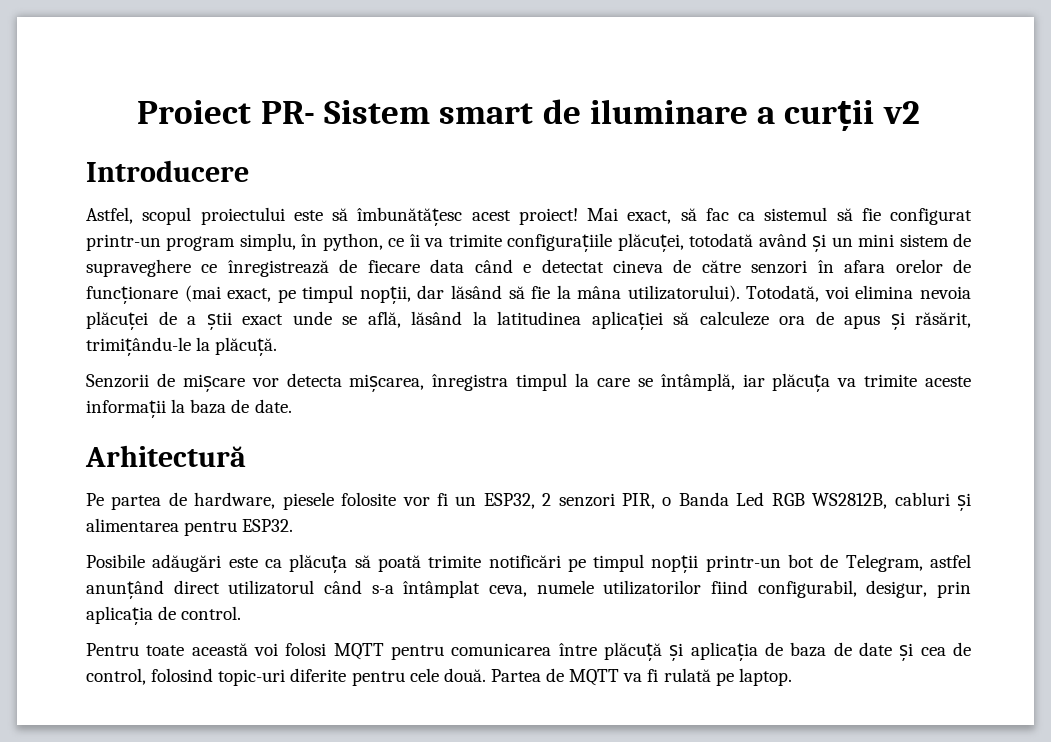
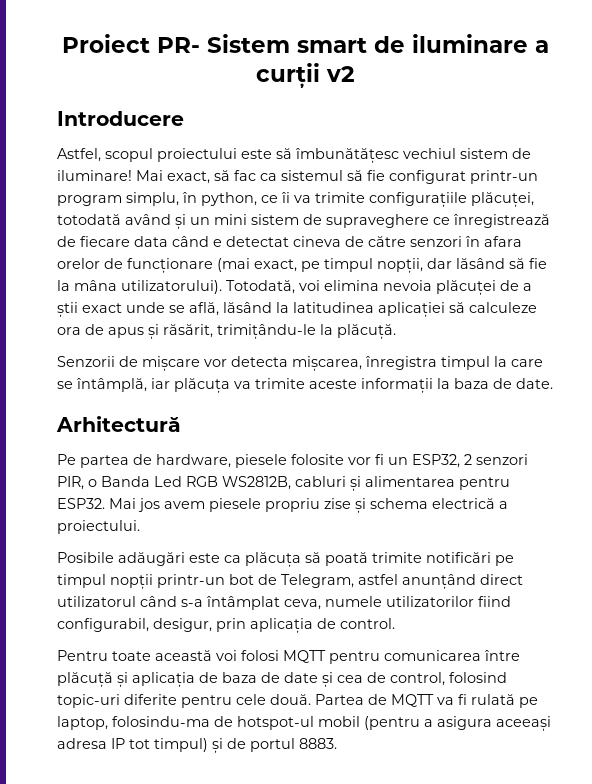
[471,208,578,225] acest proiect! -> [403,148,531,159] [57,170,132,181] vechiul sistem de iluminare!
(294, 525) none -> [109,498,508,513] [57,520,140,534] Mai jos avem piesele propriu zise și schema electrică a proiectului.
[738,668,792,686] laptop. -> [57,716,551,731] [57,738,337,753] laptop, folosindu-ma de hotspot-ul mobil (pentru a asigura aceeași adresa IP tot timpul) și de portul 8883.

